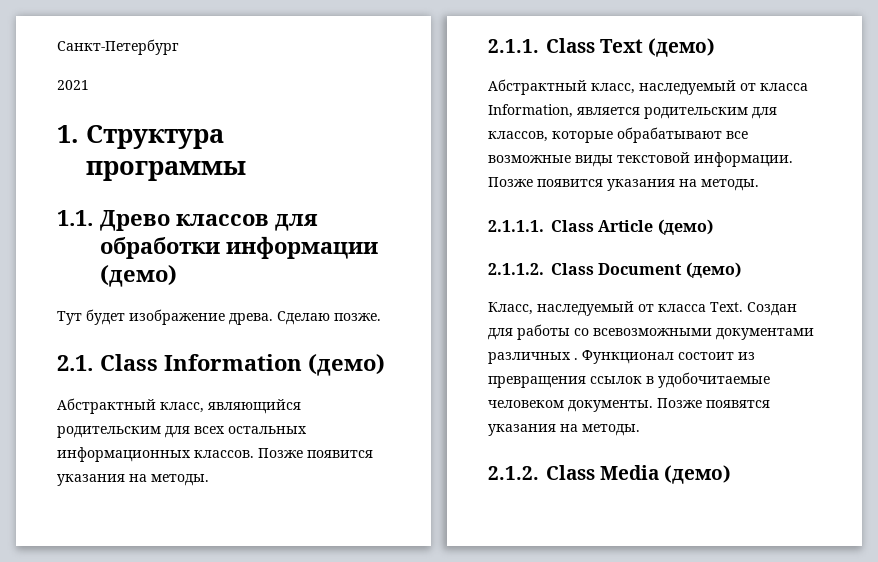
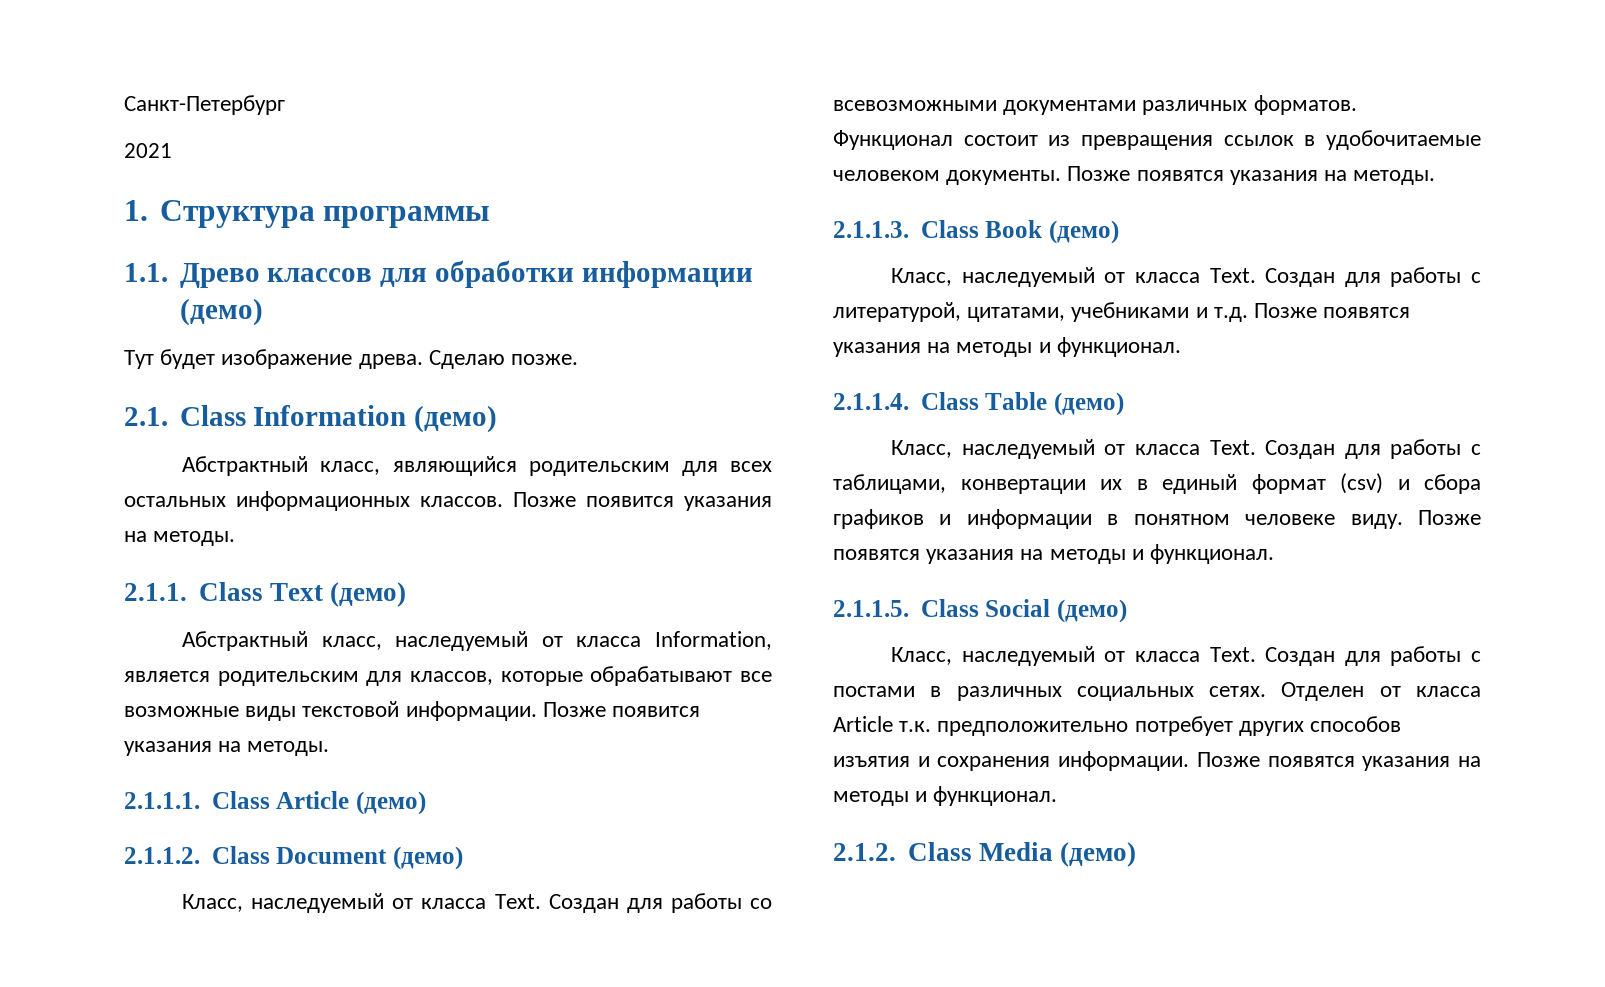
[574,358,578,360] . -> [1253,95,1357,115] форматов.
(640, 430) none -> [833,220,1119,244] [891,267,1481,287] [833,302,1411,322] [833,337,1181,357] [833,392,1124,416] [891,439,1481,459] [833,473,1481,494] [833,509,1481,529] [833,544,1275,564] [833,599,1127,623] [891,646,1481,666] [833,682,1481,701] [833,716,1402,736] [833,751,1481,771] [833,786,1058,806] // 2.1.1.3. Class Book (демо) // Класс, наследуемый от класса Text. Создан для работы с литературой, цитатами, учебниками и т.д. Позже появятся указания на методы и функционал. // 2.1.1.4. Class Table (демо) // Класс, наследуемый от класса Text. Создан для работы с таблицами, конвертации их в единый формат (csv) и сбора графиков и информации в понятном человеке виду. Позже появятся указания на методы и функционал. // 2.1.1.5. Class Social (демо) // Класс, наследуемый от класса Text. Создан для работы с постами в различных социальных сетях. Отделен от класса Article т.к. предположительно потребует других способов изъятия и сохранения информации. Позже появятся указания на методы и функционал.

